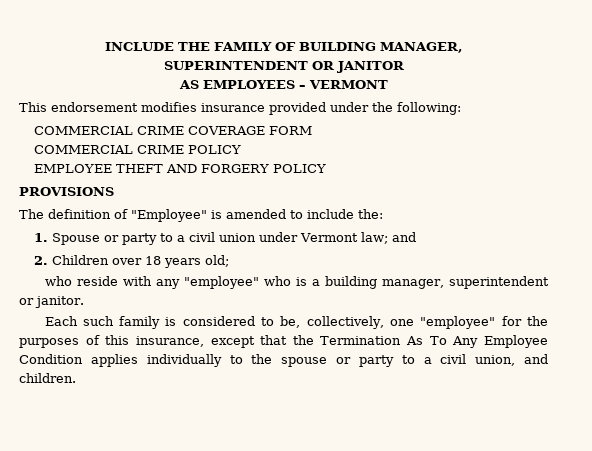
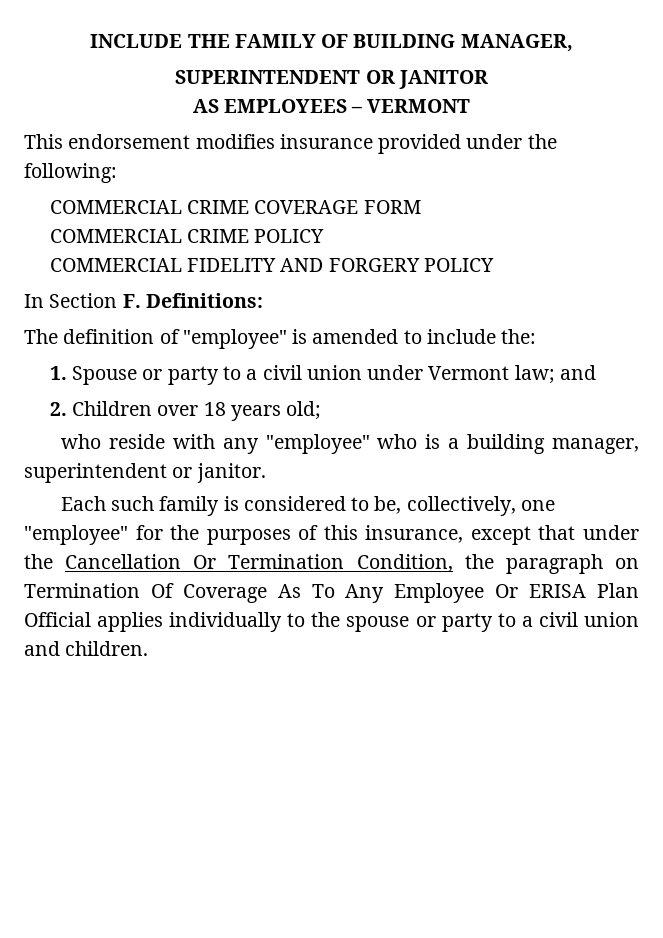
[33,164,163,173] EMPLOYEE THEFT -> [49,258,277,272] COMMERCIAL FIDELITY
[19,187,114,196] PROVISIONS -> [24,293,263,308] In Section F. Definitions:
[131,209,207,222] "Employee" -> [182,329,287,349] "employee"
[292,335,548,348] [19,354,83,364] the Termination As To Any Employee Condition -> [582,525,639,540] [24,554,639,574] [24,583,640,603] [24,612,91,627] under the Cancellation Or Termination Condition, the paragraph on Termination Of Coverage As To Any Employee Or ERISA Plan Official
[475,355,516,366] union, -> [584,612,640,627] union

